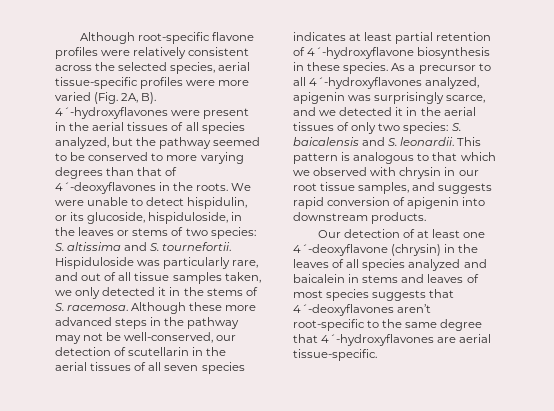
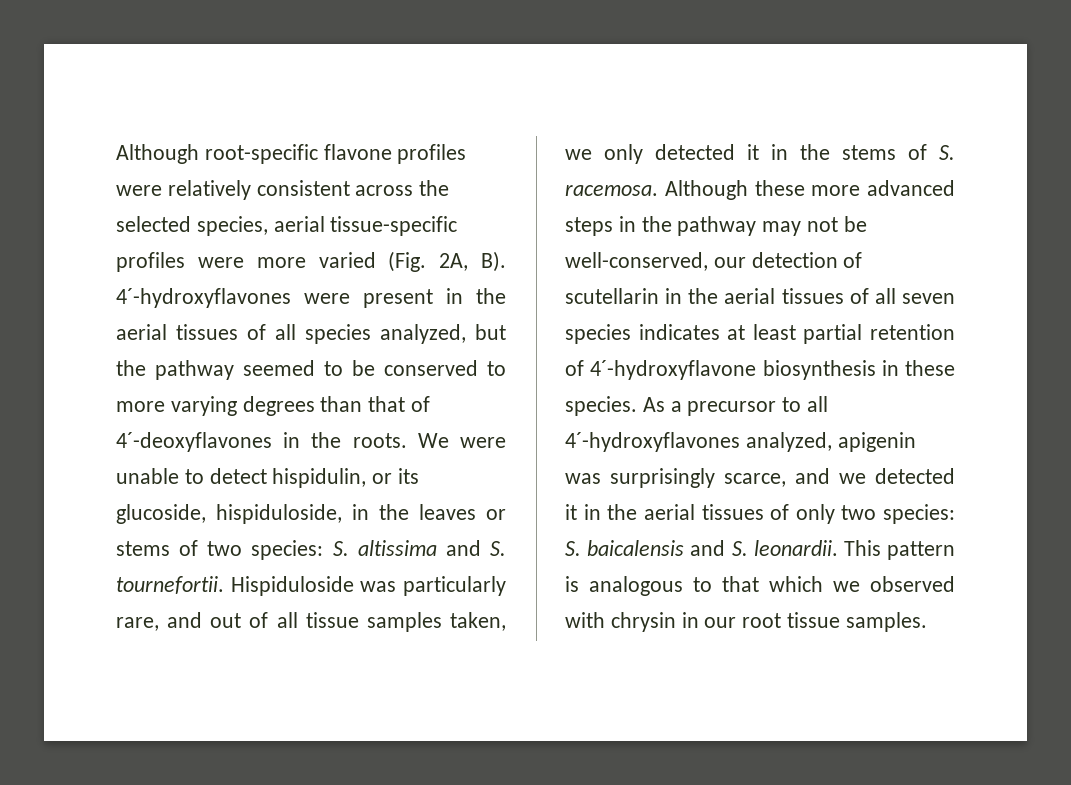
[358,182,493,194] [293,197,486,209] [293,212,427,224] [317,229,486,238] [293,244,479,256] [293,259,487,271] [293,274,479,283] [293,289,455,301] [293,304,432,316] [293,319,483,331] [293,334,492,346] [293,349,377,361] samples, and suggests rapid conversion of apigenin into downstream products. // Our detection of at least one 4´-deoxyflavone (chrysin) in the leaves of all species analyzed and baicalein in stems and leaves of most species suggests that 4´-deoxyflavones aren’t root-specific to the same degree that 4´-hydroxyflavones are aerial tissue-specific. -> [845,612,927,632] samples.

